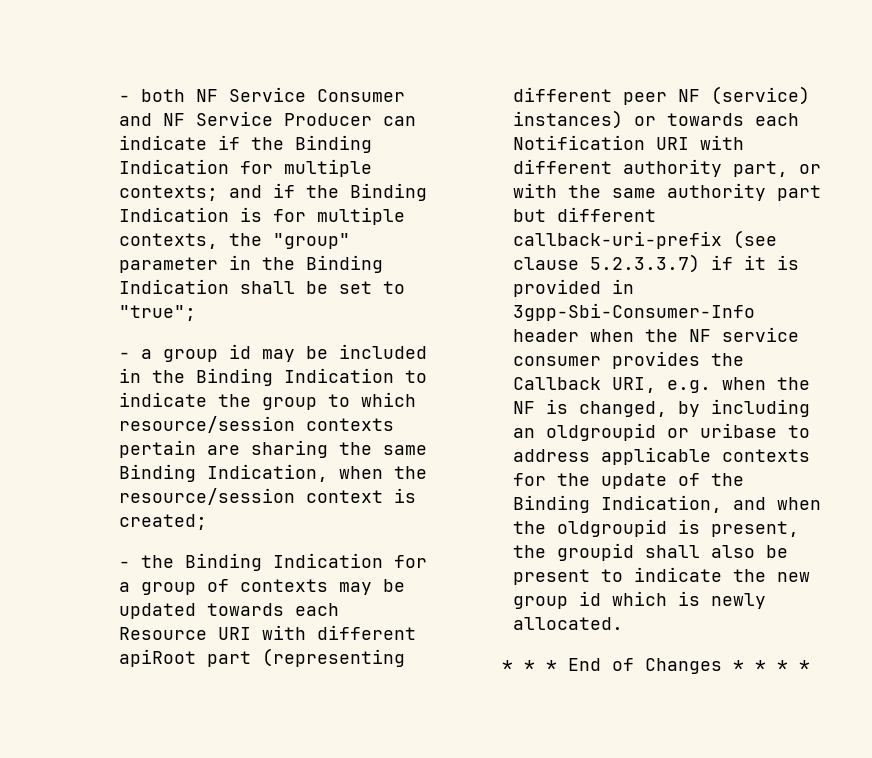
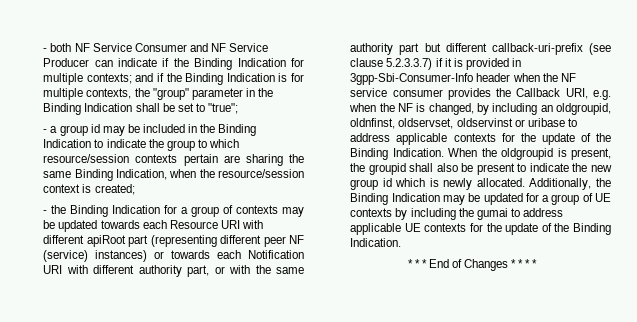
[546,423,657,441] oldgroupid -> [556,103,611,115] [350,118,513,129] oldgroupid, oldnfinst, oldservset, oldservinst
[601,495,822,513] Indication, and when -> [392,148,478,157] Indication. When
(624, 623) none -> [529,178,611,190] [350,193,611,205] [350,208,563,220] [350,223,611,235] [350,238,402,247] Additionally, the Binding Indication may be updated for a group of UE contexts by including the gumai to address applicable UE contexts for the update of the Binding Indication.

